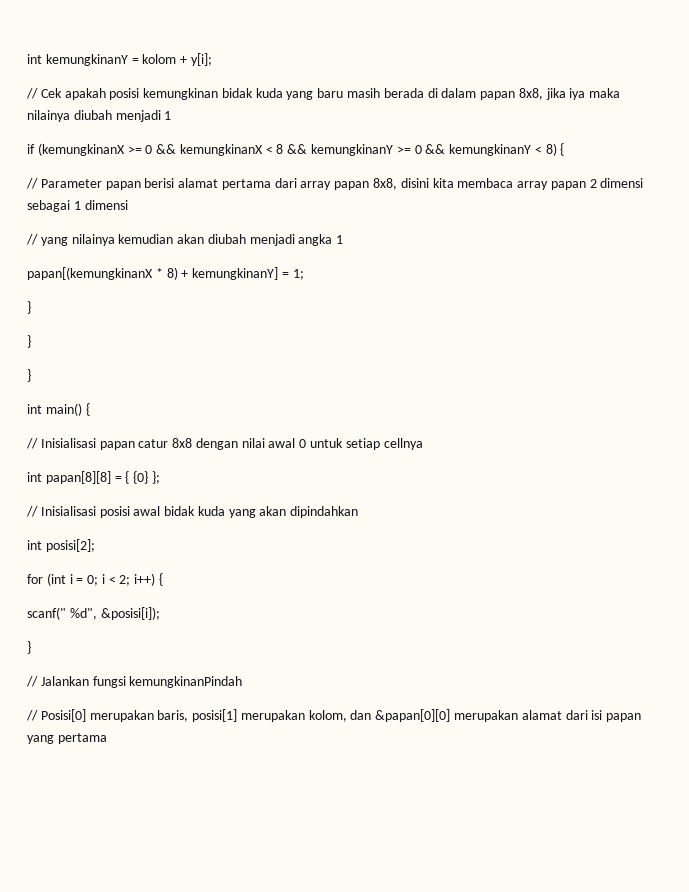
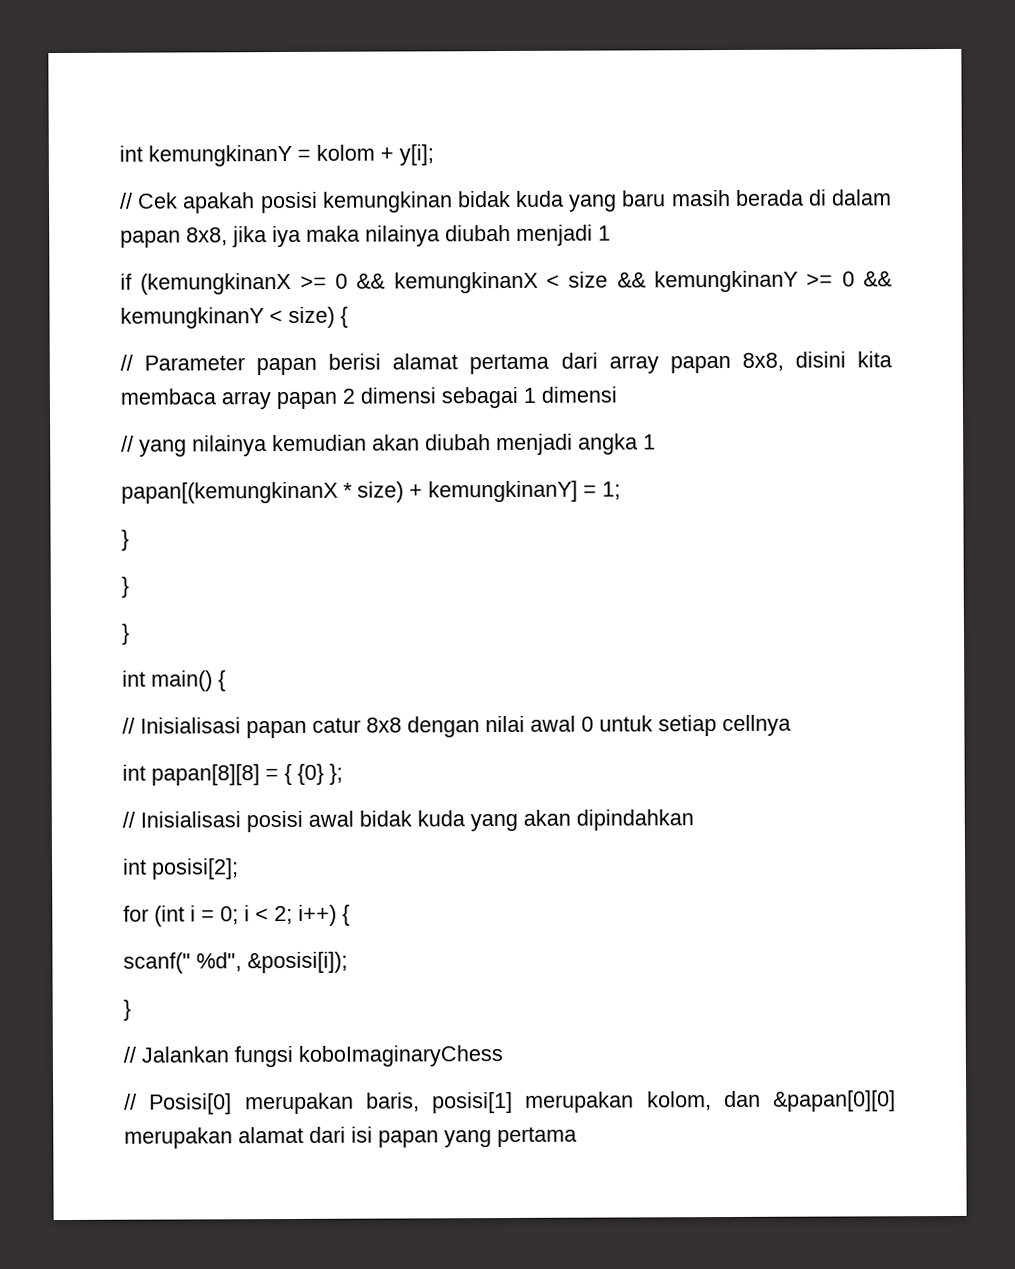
[276,144,284,154] 8 -> [568,271,609,288] size
[545,143,557,156] 8) -> [288,306,335,328] size)
[166,267,178,280] 8) -> [357,481,404,503] size)
[129,676,243,688] kemungkinanPindah -> [298,1045,503,1067] koboImaginaryChess

